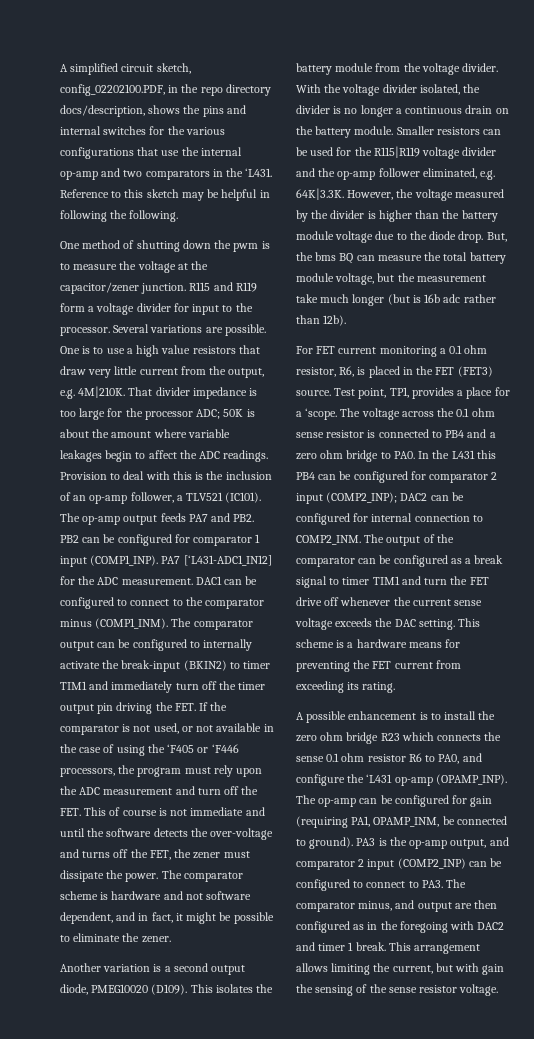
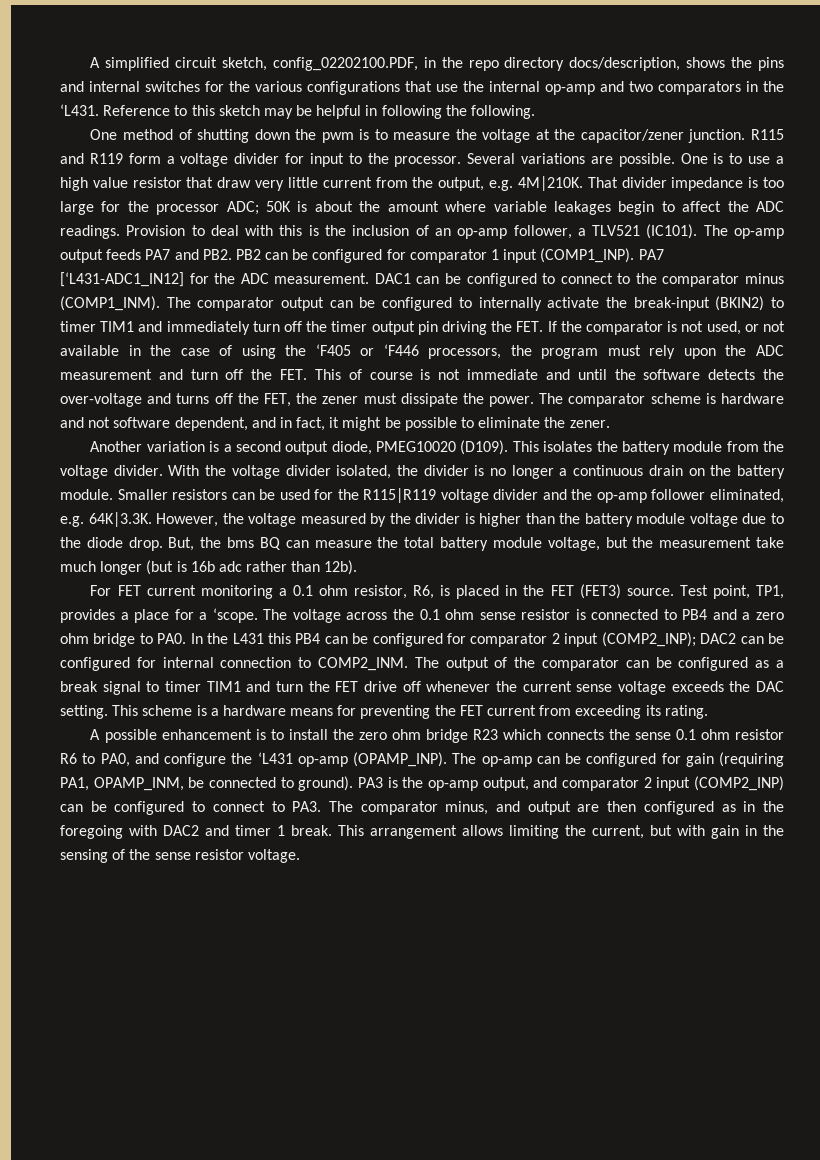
[192,346,236,354] resistors -> [132,177,182,188] resistor
(505, 969) none -> [745,825,757,836] in

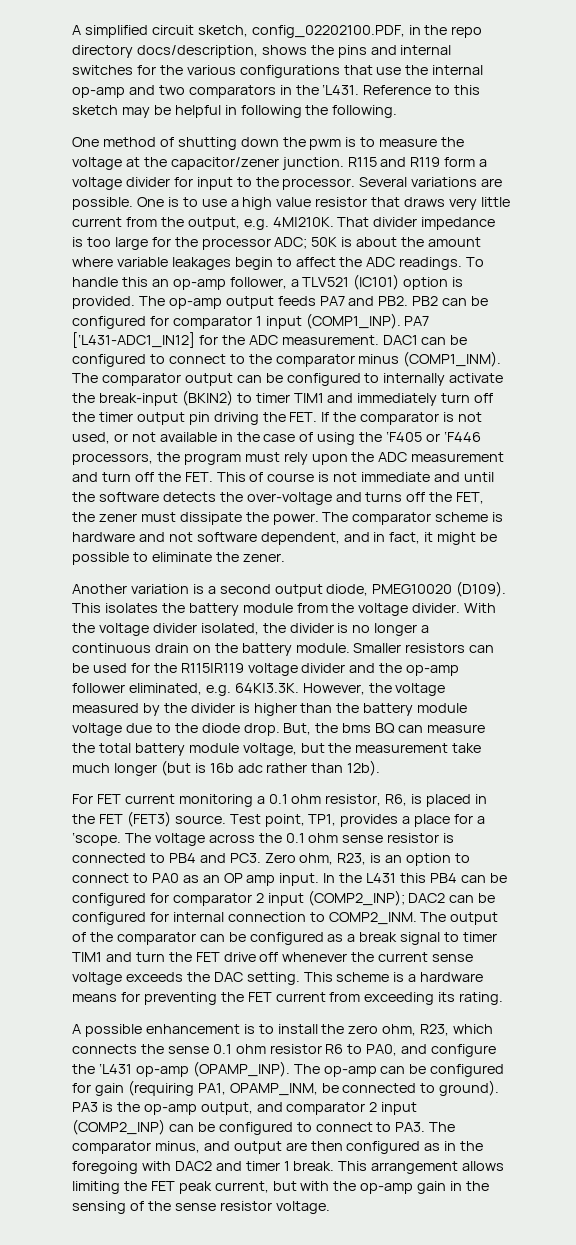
[217,177,252,188] draw -> [404,197,446,207] draws
[126,225,429,236] Provision to deal with this is the inclusion of -> [466,257,485,267] [72,277,148,287] To handle this
[646,224,698,239] (IC101). -> [353,274,464,290] [72,296,135,309] (IC101) option is provided.
[742,612,784,620] [60,633,187,647] a zero ohm bridge to PA0. -> [229,853,471,866] [72,873,320,886] PC3. Zero ohm, R23, is an option to connect to PA0 as an OP amp input.
[392,729,499,743] ohm bridge R23 -> [382,1024,450,1036] ohm, R23,
(586, 830) none -> [150,1181,212,1194] FET peak
(705, 830) none -> [333,1181,414,1194] the op-amp

